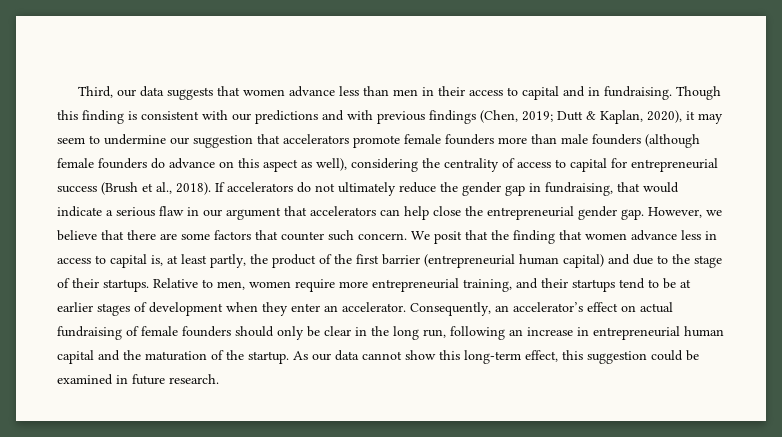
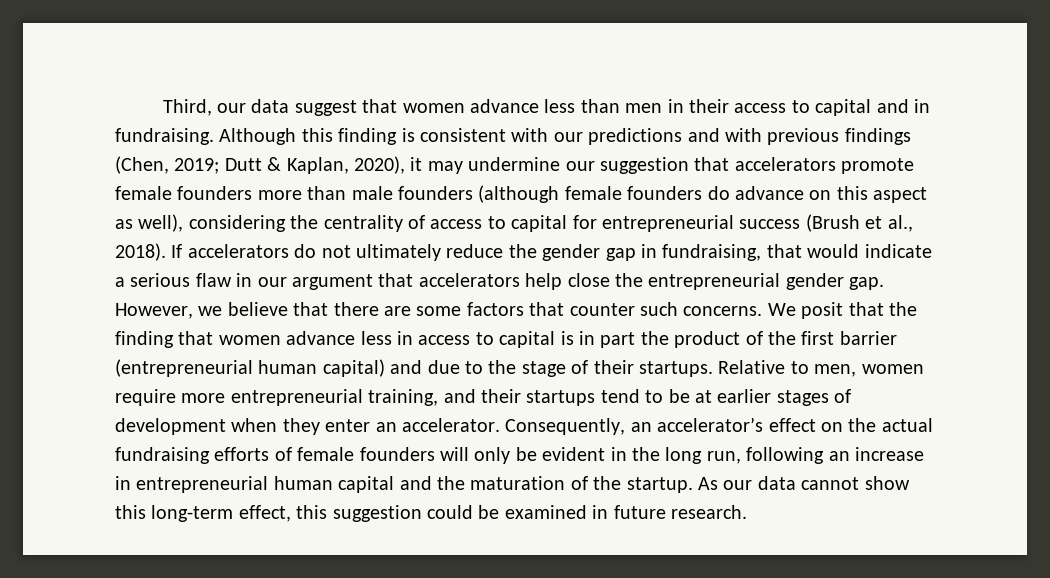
[166,87,213,100] suggests -> [294,100,357,116] suggest
[675,86,721,100] Though -> [219,128,297,145] Although
[57,135,100,144] seem to -> (463, 167) none
[380,209,400,216] can -> (520, 280) none
[358,233,407,240] concern. -> [683,306,763,316] concerns.
[151,254,246,268] is, at least partly, -> [560,331,636,348] is in part
(636, 308) none -> [848,418,877,432] the
(122, 333) none -> [214,447,270,461] efforts
[235,326,274,337] should -> [440,447,469,461] will
[324,326,351,336] clear -> [542,447,606,461] evident

